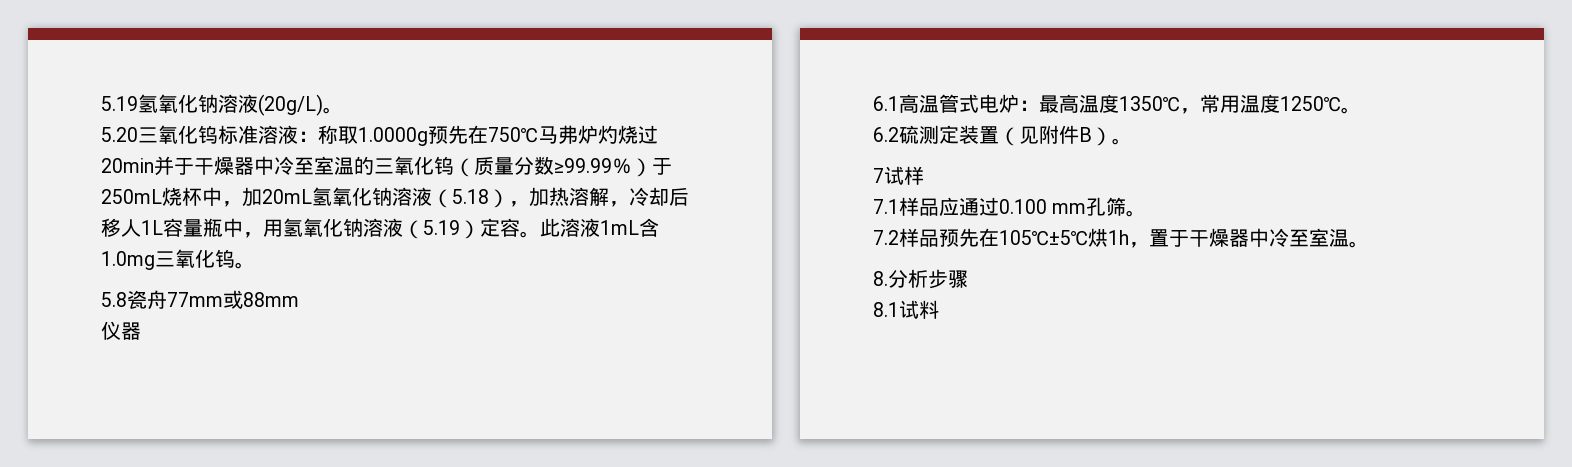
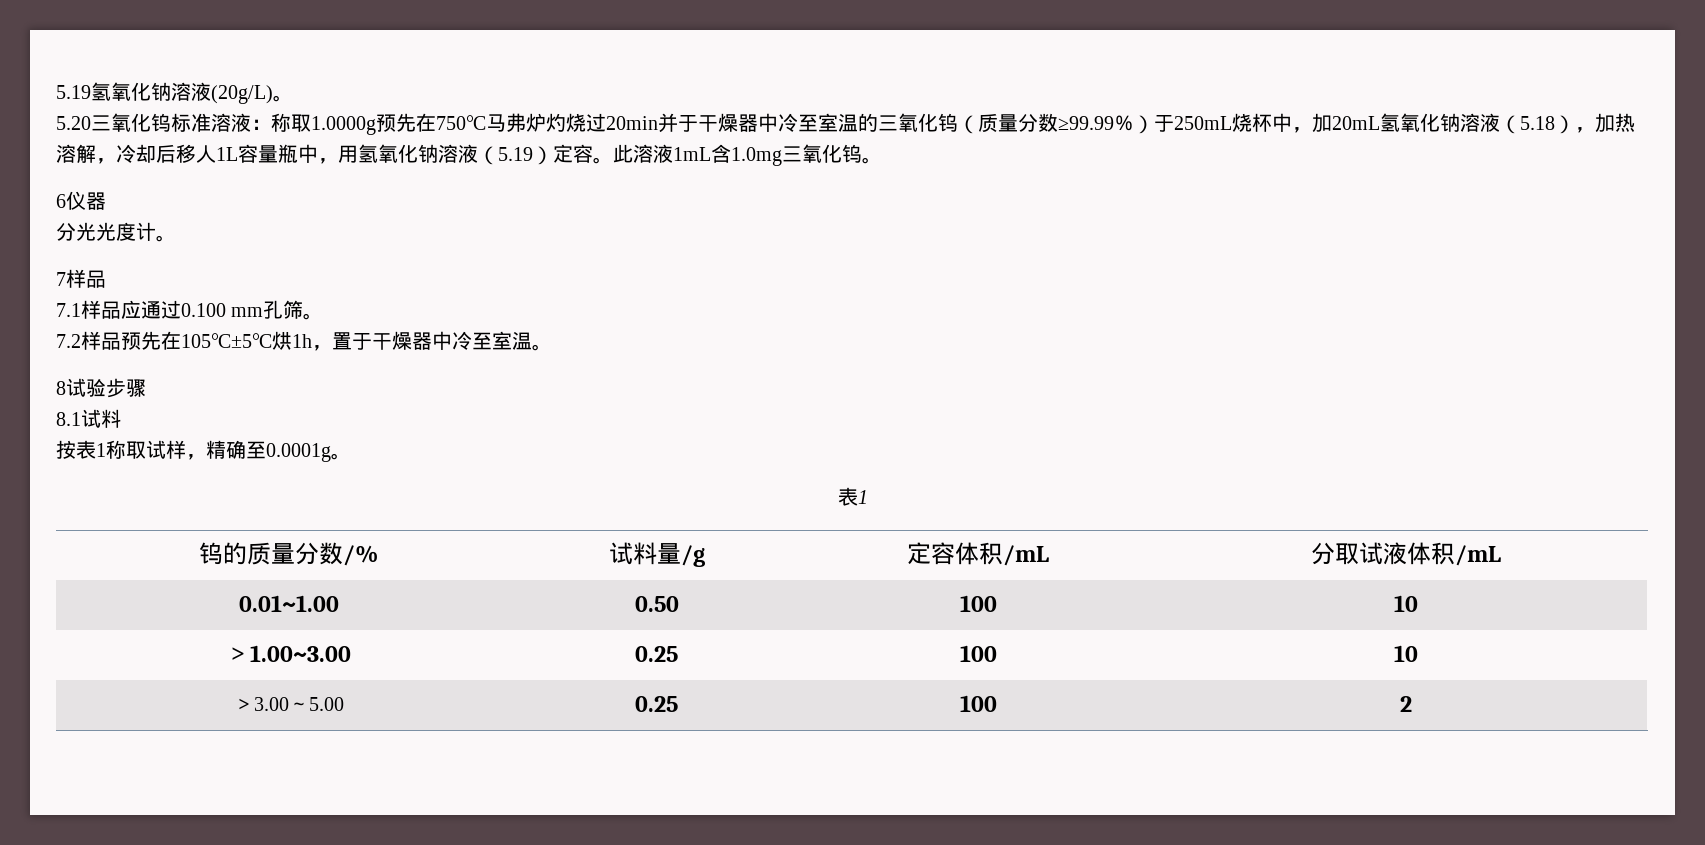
[101,290,299,310] [101,321,141,340] [873,94,1361,114] [873,125,1112,146] 5.8瓷舟77mm或88mm // 仪器 // 6.1高温管式电炉：最高温度1350℃，常用温度1250℃。 // 6.2硫测定装置（见附件B） -> [56,191,106,210] [56,222,156,241] 6仪器 // 分光光度计
[884,166,924,185] 试样 -> [66,269,106,288] 样品
[873,269,928,288] 8.分析 -> [56,378,106,397] 8试验
(939, 309) none -> [56,440,351,462] [837,487,868,506] [199,542,378,566] [608,542,705,567] [907,542,1049,566] [1310,542,1501,566] [238,595,339,612] [634,596,679,612] [959,595,997,612] [1393,595,1418,612] [226,645,351,662] [635,646,678,662] [959,645,997,662] [1393,645,1418,662] [233,697,344,711] [635,696,678,712] [959,695,997,712] [1399,696,1412,712] // 按表1称取试样，精确至0.0001g。 // 表1 // 钨的质量分数/% | 试料量/g | 定容体积/mL | 分取试液体积/mL // 0.01~1.00 | 0.50 | 100 | 10 // ＞1.00~3.00 | 0.25 | 100 | 10 // ＞3.00～5.00 | 0.25 | 100 | 2

